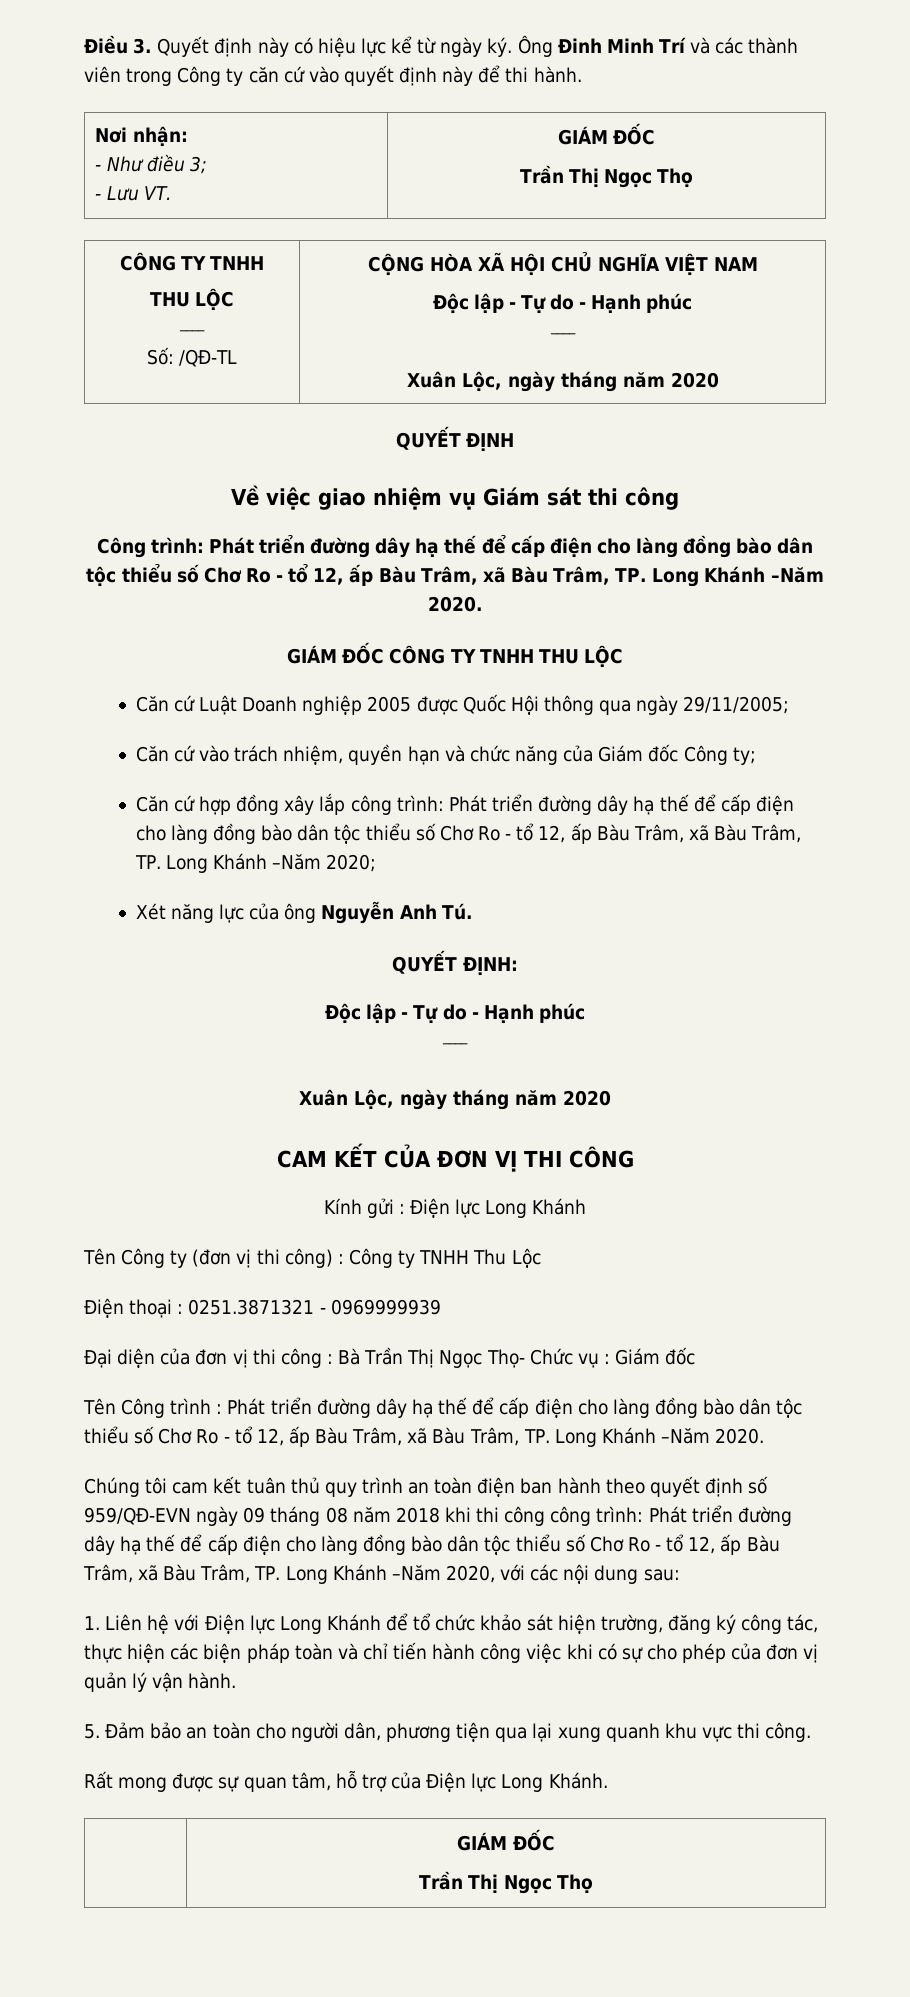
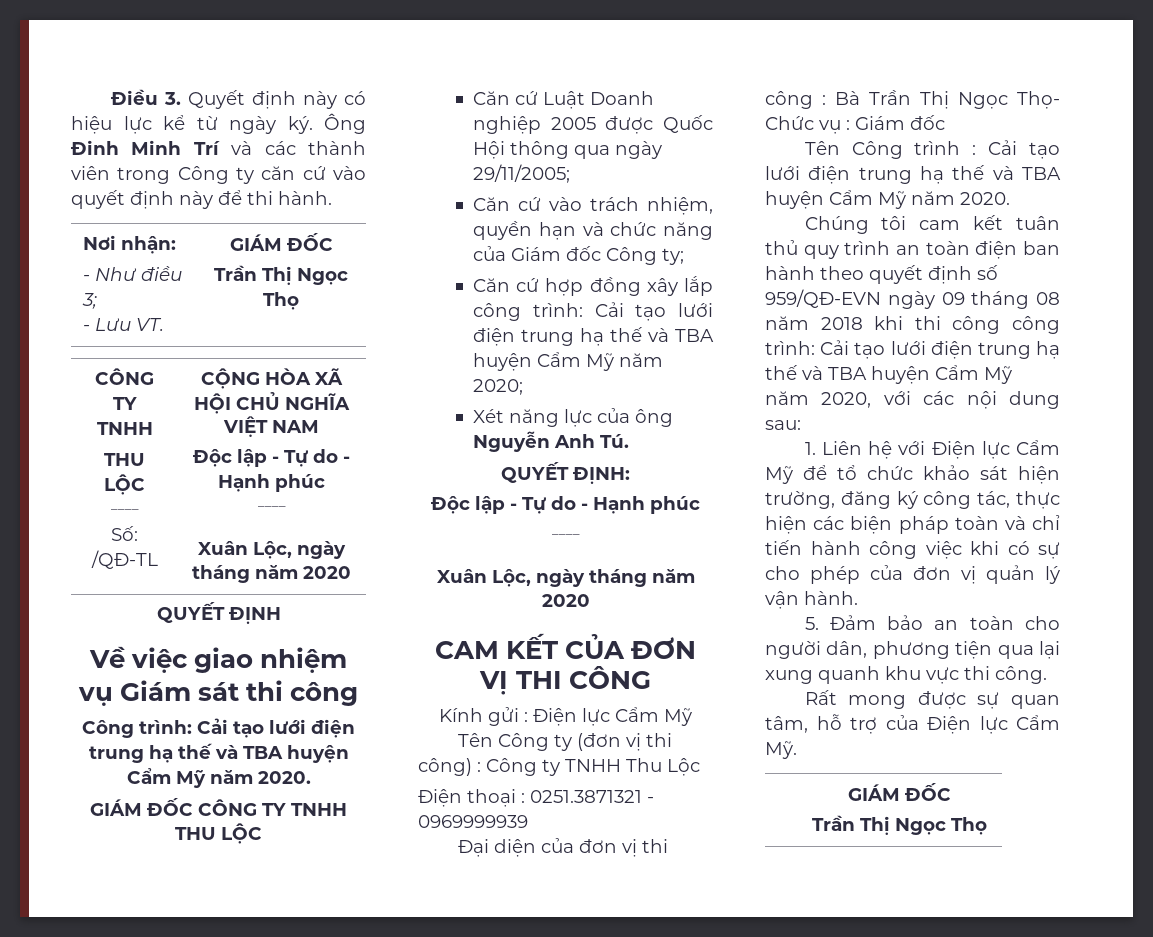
[208,534,814,558] [86,563,824,587] Phát triển đường dây hạ thế để cấp điện cho làng đồng bào dân tộc thiểu số Chơ Ro - tổ 12, ấp Bàu Trâm, xã Bàu Trâm, TP. Long Khánh –Năm -> [197,718,355,738] [88,743,349,763] [126,768,253,788] Cải tạo lưới điện trung hạ thế và TBA huyện Cẩm Mỹ năm
[448,794,794,815] [135,823,802,844] [134,853,322,873] Phát triển đường dây hạ thế để cấp điện cho làng đồng bào dân tộc thiểu số Chơ Ro - tổ 12, ấp Bàu Trâm, xã Bàu Trâm, TP. Long Khánh –Năm -> [594,302,713,321] [473,327,714,346] [473,352,664,371] Cải tạo lưới điện trung hạ thế và TBA huyện Cẩm Mỹ năm
[485,1198,587,1218] Long Khánh -> [615,707,692,726] Cẩm Mỹ
[227,1397,803,1418] [84,1426,710,1447] Phát triển đường dây hạ thế để cấp điện cho làng đồng bào dân tộc thiểu số Chơ Ro - tổ 12, ấp Bàu Trâm, xã Bàu Trâm, TP. Long Khánh –Năm -> [988,140,1060,159] [765,165,1061,184] [765,190,955,209] Cải tạo lưới điện trung hạ thế và TBA huyện Cẩm Mỹ năm
[648,1505,792,1526] [84,1534,780,1555] [83,1564,441,1584] Phát triển đường dây hạ thế để cấp điện cho làng đồng bào dân tộc thiểu số Chơ Ro - tổ 12, ấp Bàu Trâm, xã Bàu Trâm, TP. Long Khánh –Năm -> [820,340,1060,359] [765,365,1012,384] [765,391,809,405] Cải tạo lưới điện trung hạ thế và TBA huyện Cẩm Mỹ năm
[279,1614,381,1634] Long Khánh -> [1016,440,1060,455] [765,466,793,484] Cẩm Mỹ
[501,1772,608,1792] Long Khánh. -> [1016,715,1060,730] [765,741,797,759] Cẩm Mỹ.

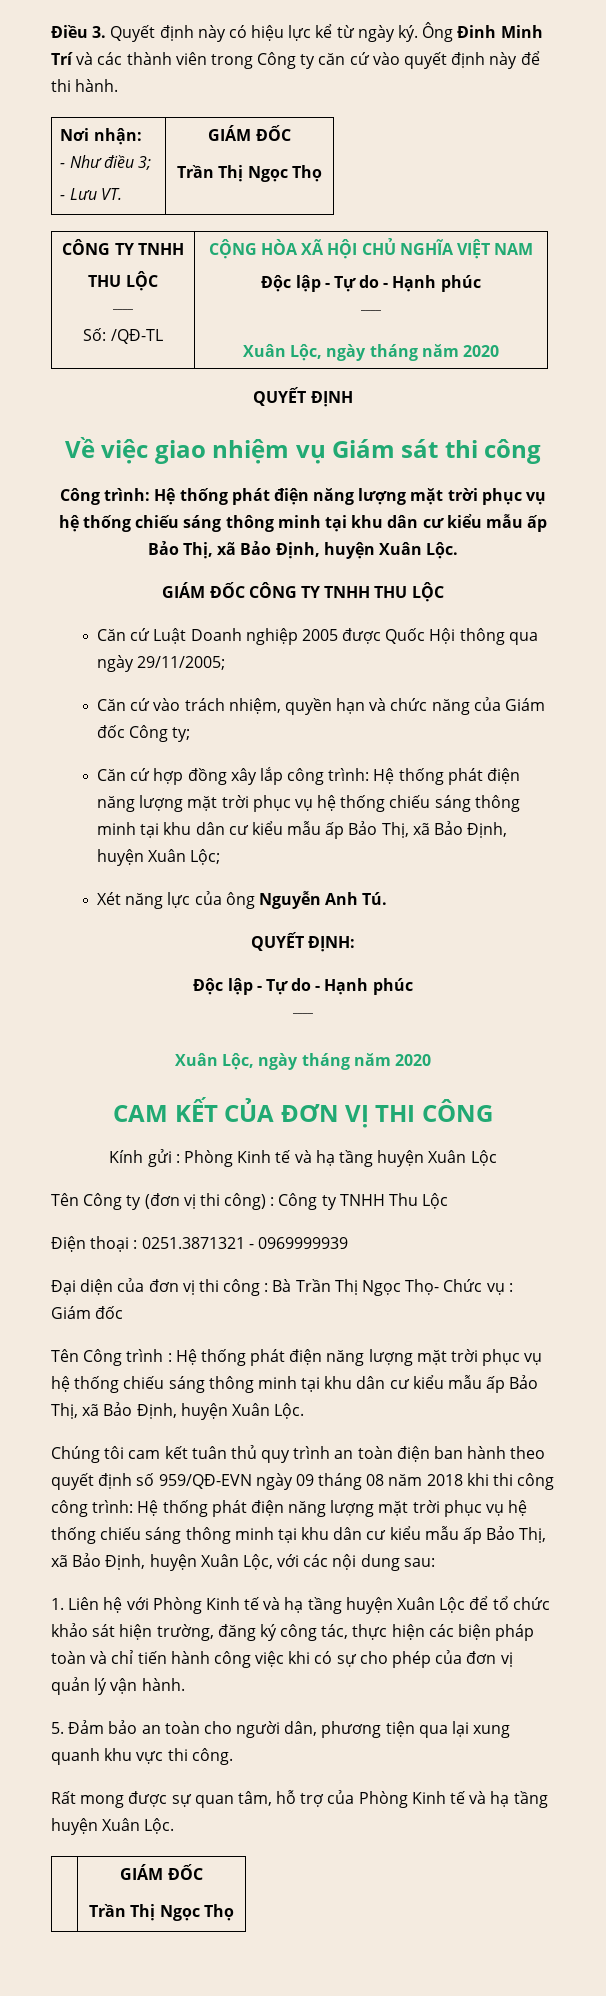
[197,718,355,738] [88,743,349,763] [126,768,311,788] Cải tạo lưới điện trung hạ thế và TBA huyện Cẩm Mỹ năm 2020. -> [154,488,547,505] [58,514,548,532] [147,541,459,559] Hệ thống phát điện năng lượng mặt trời phục vụ hệ thống chiếu sáng thông minh tại khu dân cư kiểu mẫu ấp Bảo Thị, xã Bảo Định, huyện Xuân Lộc.
[594,302,713,321] [473,327,714,346] [473,352,664,371] [473,379,524,395] Cải tạo lưới điện trung hạ thế và TBA huyện Cẩm Mỹ năm 2020; -> [373,768,521,785] [96,795,520,812] [96,821,508,839] [96,849,221,866] Hệ thống phát điện năng lượng mặt trời phục vụ hệ thống chiếu sáng thông minh tại khu dân cư kiểu mẫu ấp Bảo Thị, xã Bảo Định, huyện Xuân Lộc;
[533,707,692,726] Điện lực Cẩm Mỹ -> [184,1150,497,1167] Phòng Kinh tế và hạ tầng huyện Xuân Lộc
[988,140,1060,159] [765,165,1061,184] [765,190,1010,209] Cải tạo lưới điện trung hạ thế và TBA huyện Cẩm Mỹ năm 2020. -> [175,1349,543,1366] [51,1375,539,1393] [51,1402,305,1420] Hệ thống phát điện năng lượng mặt trời phục vụ hệ thống chiếu sáng thông minh tại khu dân cư kiểu mẫu ấp Bảo Thị, xã Bảo Định, huyện Xuân Lộc.
[820,340,1060,359] [765,365,1012,384] [765,391,872,408] Cải tạo lưới điện trung hạ thế và TBA huyện Cẩm Mỹ năm 2020, -> [137,1500,528,1517] [51,1526,547,1544] [51,1553,273,1571] Hệ thống phát điện năng lượng mặt trời phục vụ hệ thống chiếu sáng thông minh tại khu dân cư kiểu mẫu ấp Bảo Thị, xã Bảo Định, huyện Xuân Lộc,
[931,440,1060,459] [765,466,793,484] Điện lực Cẩm Mỹ -> [152,1597,466,1614] Phòng Kinh tế và hạ tầng huyện Xuân Lộc
[927,715,1060,734] [765,741,797,759] Điện lực Cẩm Mỹ. -> [358,1791,548,1808] [51,1818,175,1835] Phòng Kinh tế và hạ tầng huyện Xuân Lộc.

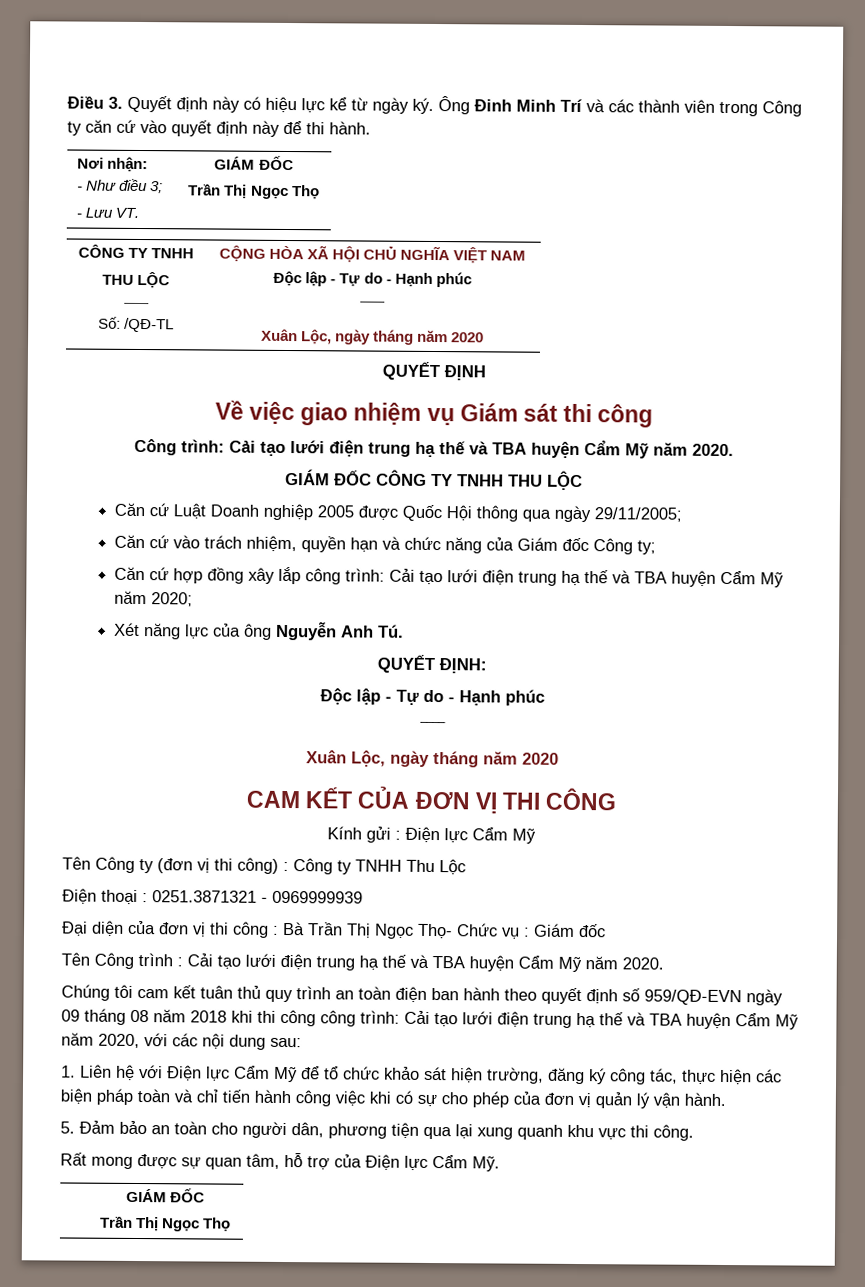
[154,488,547,505] [58,514,548,532] [147,541,459,559] Hệ thống phát điện năng lượng mặt trời phục vụ hệ thống chiếu sáng thông minh tại khu dân cư kiểu mẫu ấp Bảo Thị, xã Bảo Định, huyện Xuân Lộc. -> [229,440,734,459] Cải tạo lưới điện trung hạ thế và TBA huyện Cẩm Mỹ năm 2020.
[373,768,521,785] [96,795,520,812] [96,821,508,839] [96,849,221,866] Hệ thống phát điện năng lượng mặt trời phục vụ hệ thống chiếu sáng thông minh tại khu dân cư kiểu mẫu ấp Bảo Thị, xã Bảo Định, huyện Xuân Lộc; -> [389,568,785,588] [114,590,194,607] Cải tạo lưới điện trung hạ thế và TBA huyện Cẩm Mỹ năm 2020;
[184,1150,497,1167] Phòng Kinh tế và hạ tầng huyện Xuân Lộc -> [405,826,536,844] Điện lực Cẩm Mỹ
[175,1349,543,1366] [51,1375,539,1393] [51,1402,305,1420] Hệ thống phát điện năng lượng mặt trời phục vụ hệ thống chiếu sáng thông minh tại khu dân cư kiểu mẫu ấp Bảo Thị, xã Bảo Định, huyện Xuân Lộc. -> [187,953,664,973] Cải tạo lưới điện trung hạ thế và TBA huyện Cẩm Mỹ năm 2020.
[137,1500,528,1517] [51,1526,547,1544] [51,1553,273,1571] Hệ thống phát điện năng lượng mặt trời phục vụ hệ thống chiếu sáng thông minh tại khu dân cư kiểu mẫu ấp Bảo Thị, xã Bảo Định, huyện Xuân Lộc, -> [404,1010,799,1030] [61,1032,140,1049] Cải tạo lưới điện trung hạ thế và TBA huyện Cẩm Mỹ năm 2020,
[152,1597,466,1614] Phòng Kinh tế và hạ tầng huyện Xuân Lộc -> [167,1065,298,1083] Điện lực Cẩm Mỹ
[358,1791,548,1808] [51,1818,175,1835] Phòng Kinh tế và hạ tầng huyện Xuân Lộc. -> [365,1154,500,1172] Điện lực Cẩm Mỹ.

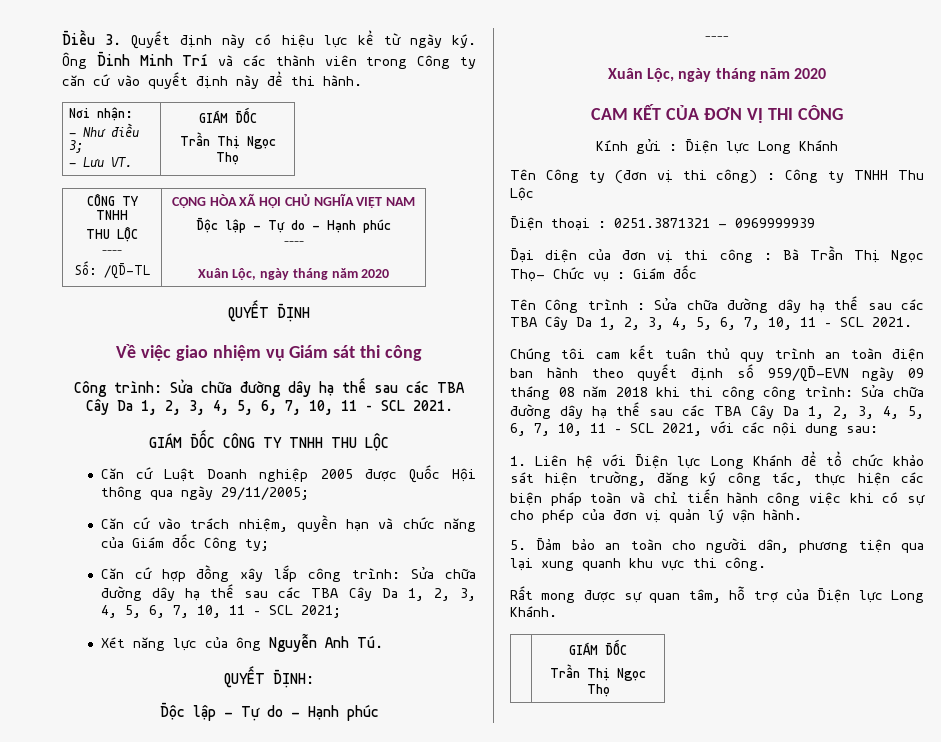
[229,440,734,459] Cải tạo lưới điện trung hạ thế và TBA huyện Cẩm Mỹ năm 2020. -> [170,377,465,397] [85,399,453,415] Sửa chữa đường dây hạ thế sau các TBA Cây Da 1, 2, 3, 4, 5, 6, 7, 10, 11 – SCL 2021.
[389,568,785,588] [114,590,194,607] Cải tạo lưới điện trung hạ thế và TBA huyện Cẩm Mỹ năm 2020; -> [411,566,477,579] [100,584,476,601] [100,605,341,618] Sửa chữa đường dây hạ thế sau các TBA Cây Da 1, 2, 3, 4, 5, 6, 7, 10, 11 – SCL 2021;
[472,827,536,844] Cẩm Mỹ -> [758,140,838,154] Long Khánh
[187,953,664,973] Cải tạo lưới điện trung hạ thế và TBA huyện Cẩm Mỹ năm 2020. -> [654,296,924,313] [510,316,912,330] Sửa chữa đường dây hạ thế sau các TBA Cây Da 1, 2, 3, 4, 5, 6, 7, 10, 11 – SCL 2021.
[404,1010,799,1030] [61,1032,140,1049] Cải tạo lưới điện trung hạ thế và TBA huyện Cẩm Mỹ năm 2020, -> [861,384,924,397] [510,402,924,419] [510,423,702,436] Sửa chữa đường dây hạ thế sau các TBA Cây Da 1, 2, 3, 4, 5, 6, 7, 10, 11 – SCL 2021,
[234,1065,298,1083] Cẩm Mỹ -> [710,455,792,469] Long Khánh
[432,1155,500,1172] Cẩm Mỹ. -> [891,590,924,603] [510,606,557,617] Long Khánh.

